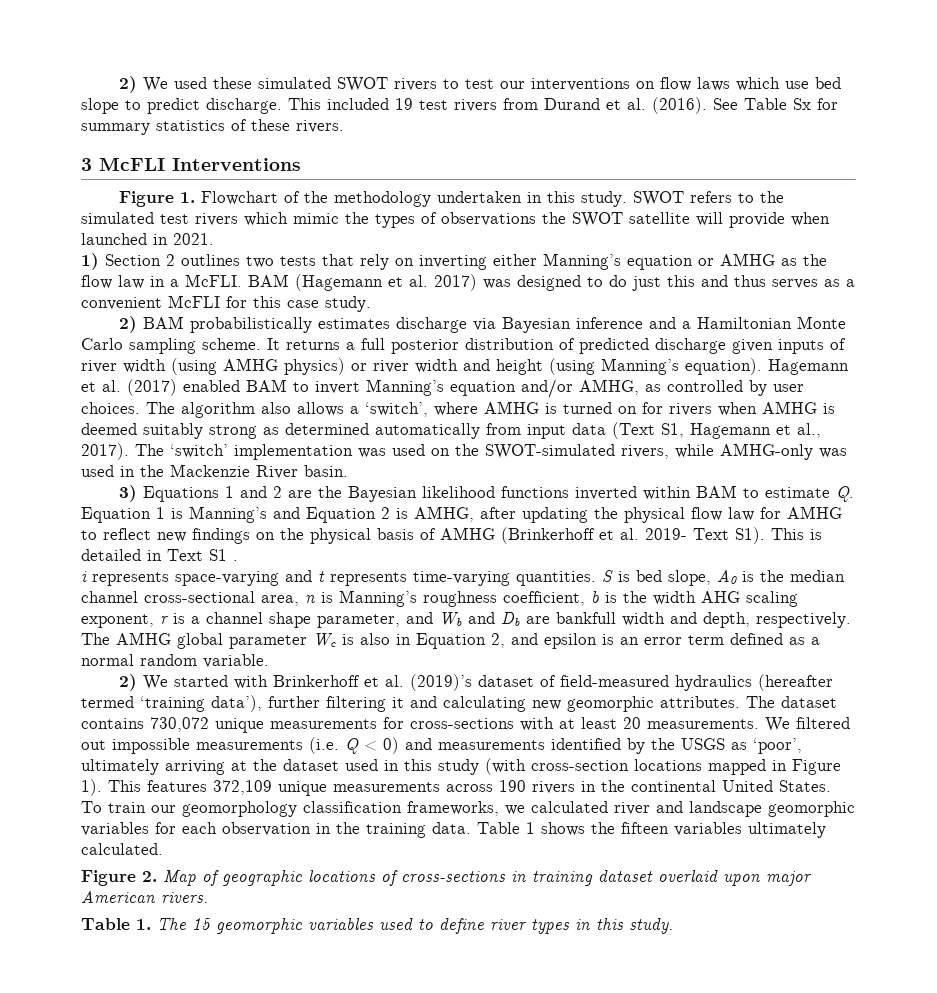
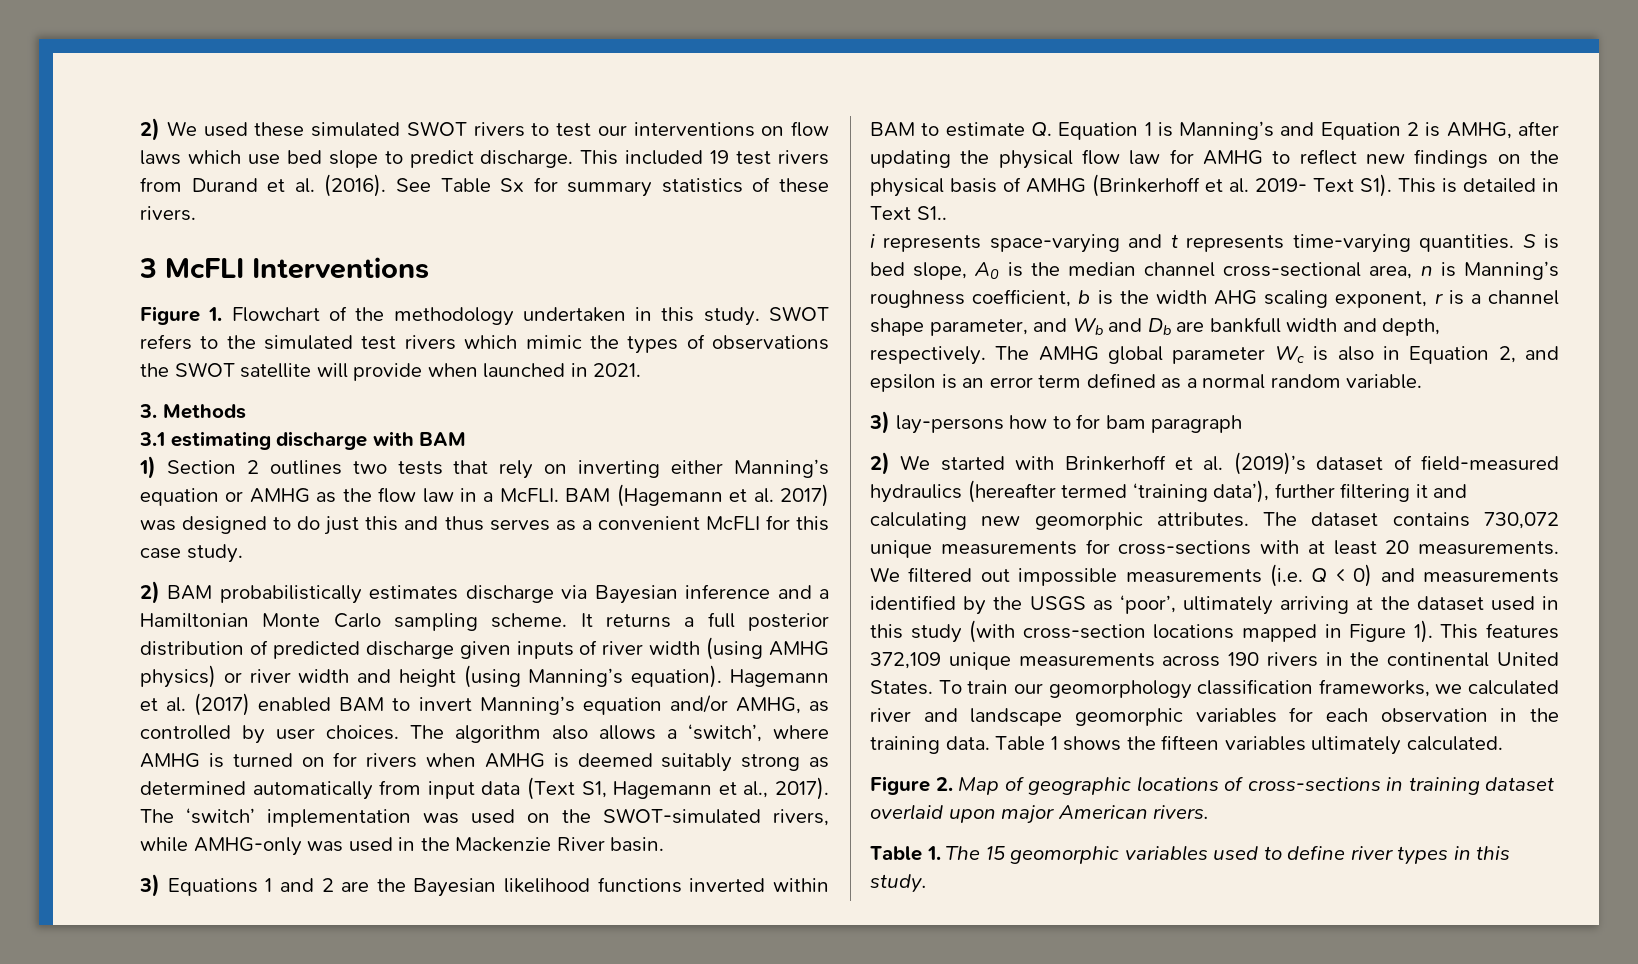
(214, 239) none -> [139,404,246,419] [139,431,467,450] // 3. Methods // 3.1 estimating discharge with BAM
[209,549,238,561] S1 . -> [916,206,947,220] S1..
(269, 661) none -> [869,411,1243,434] // 3) lay-persons how to for bam paragraph

